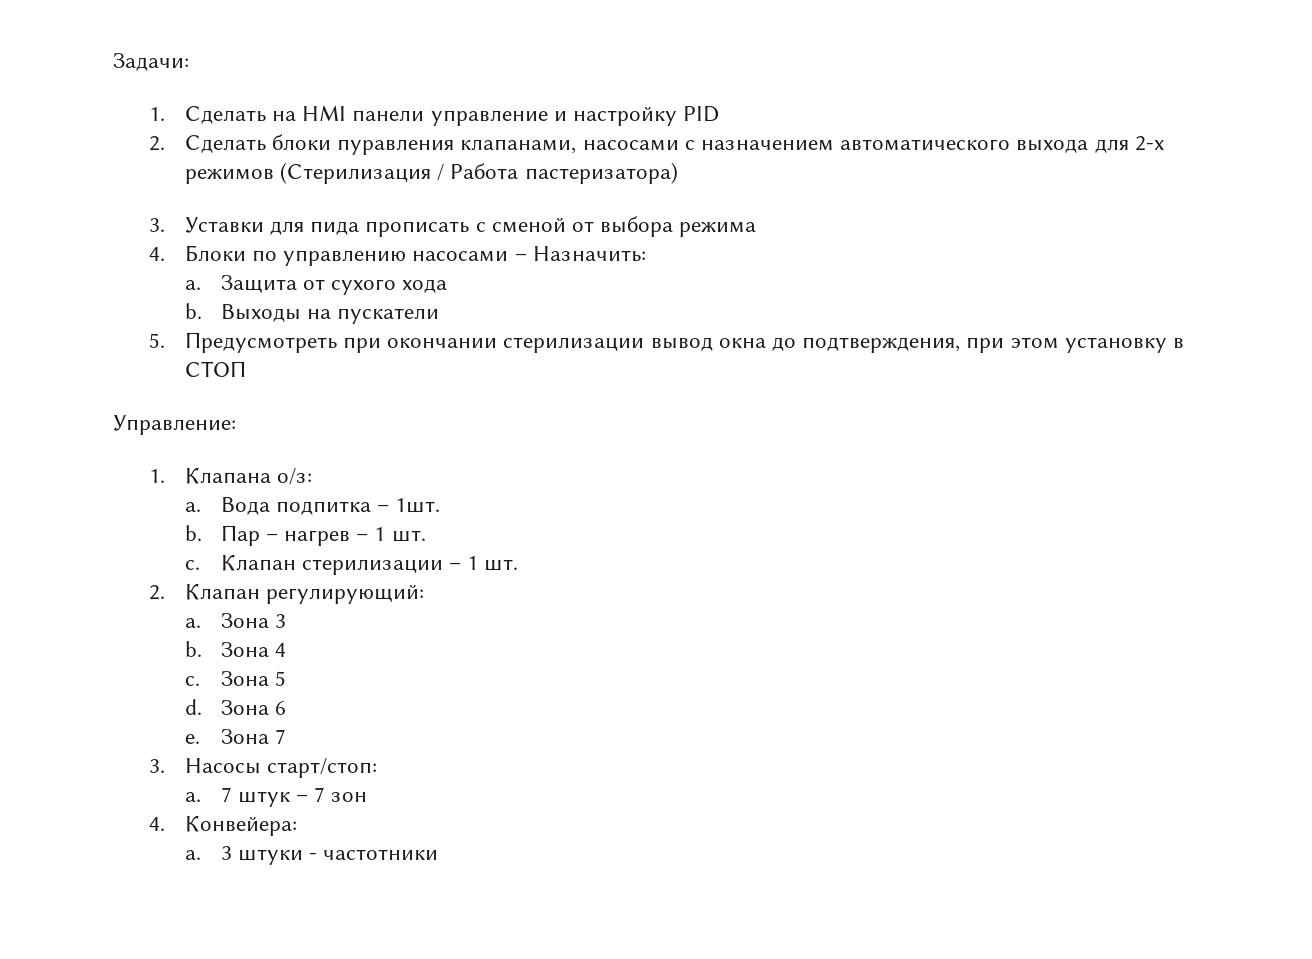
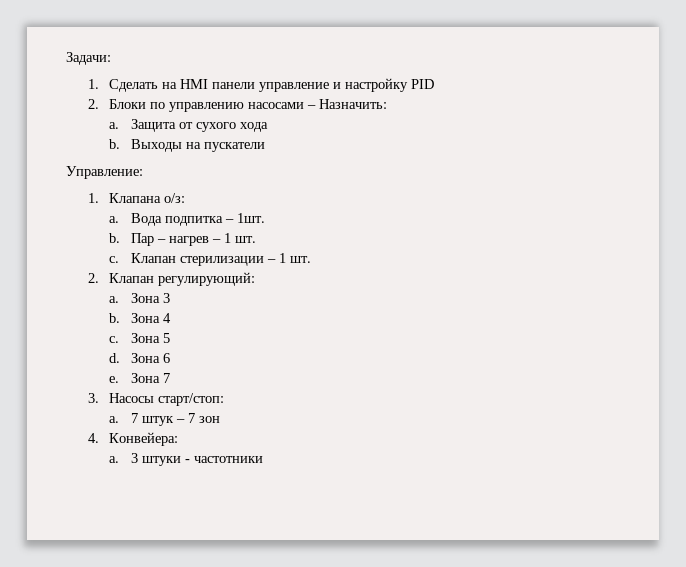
[184,134,1164,155] [184,162,678,184] [148,216,757,237] [148,247,165,261] Сделать блоки пуравления клапанами, насосами с назначением автоматического выхода для 2-х режимов (Стерилизация / Работа пастеризатора) // 3. Уставки для пида прописать с сменой от выбора режима // 4. -> (99, 104) none
[148,332,1185,353] [184,361,246,377] // 5. Предусмотреть при окончании стерилизации вывод окна до подтверждения, при этом установку в СТОП -> (266, 147) none

